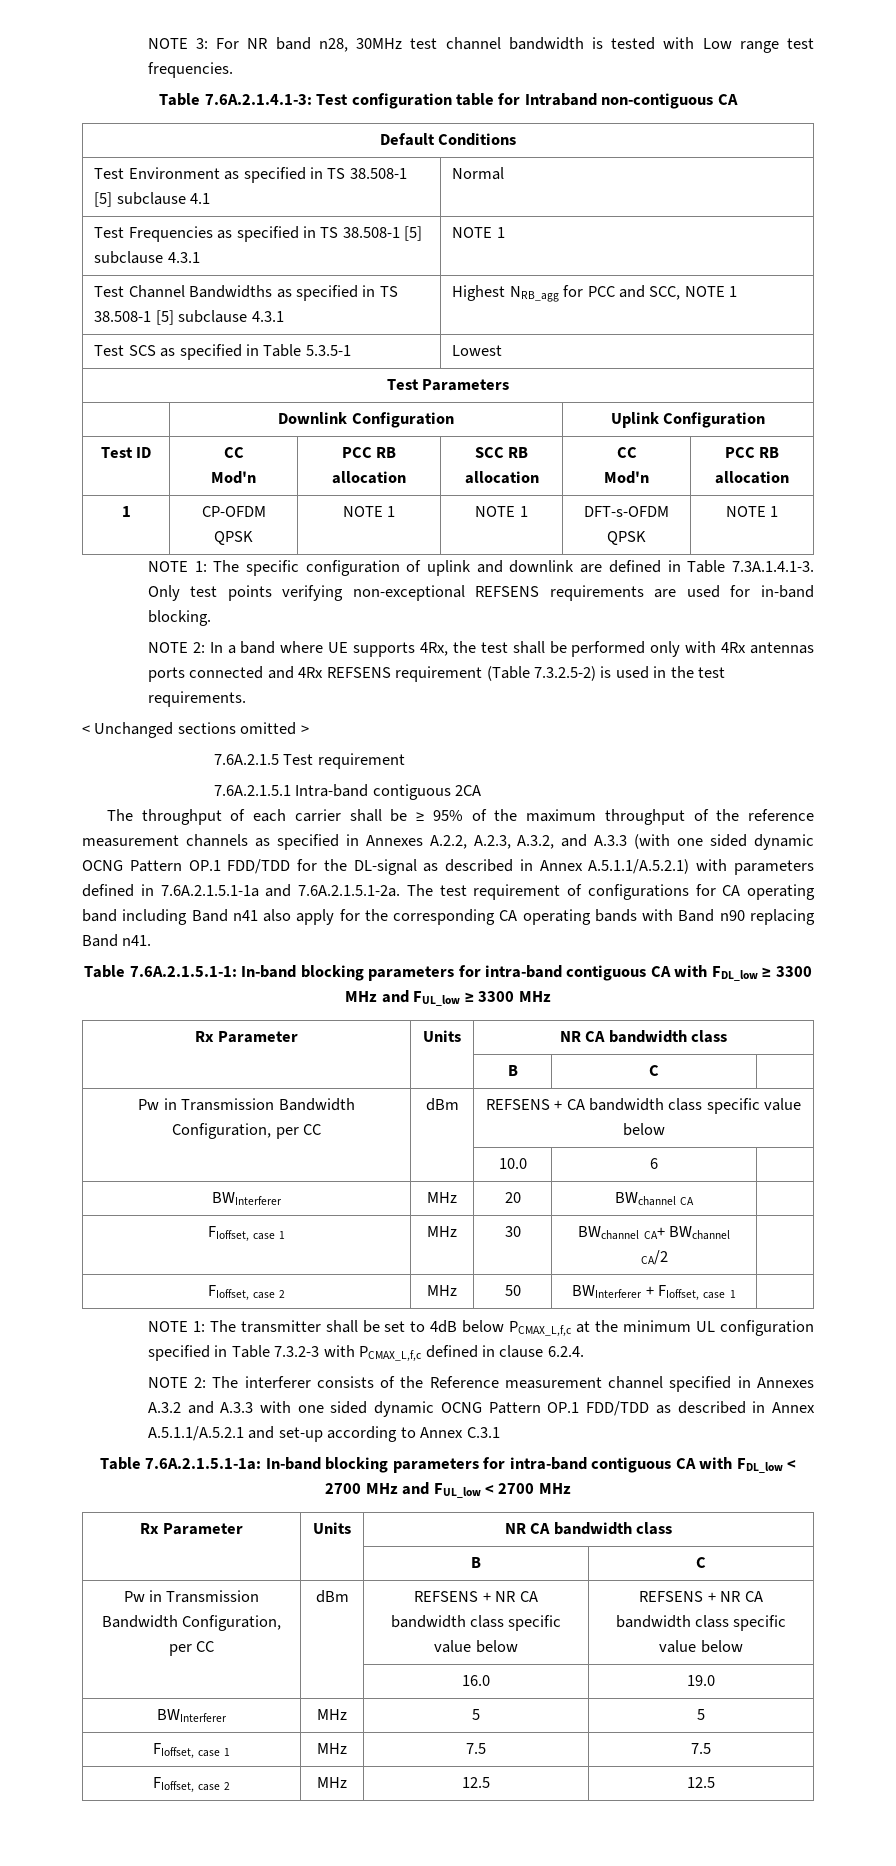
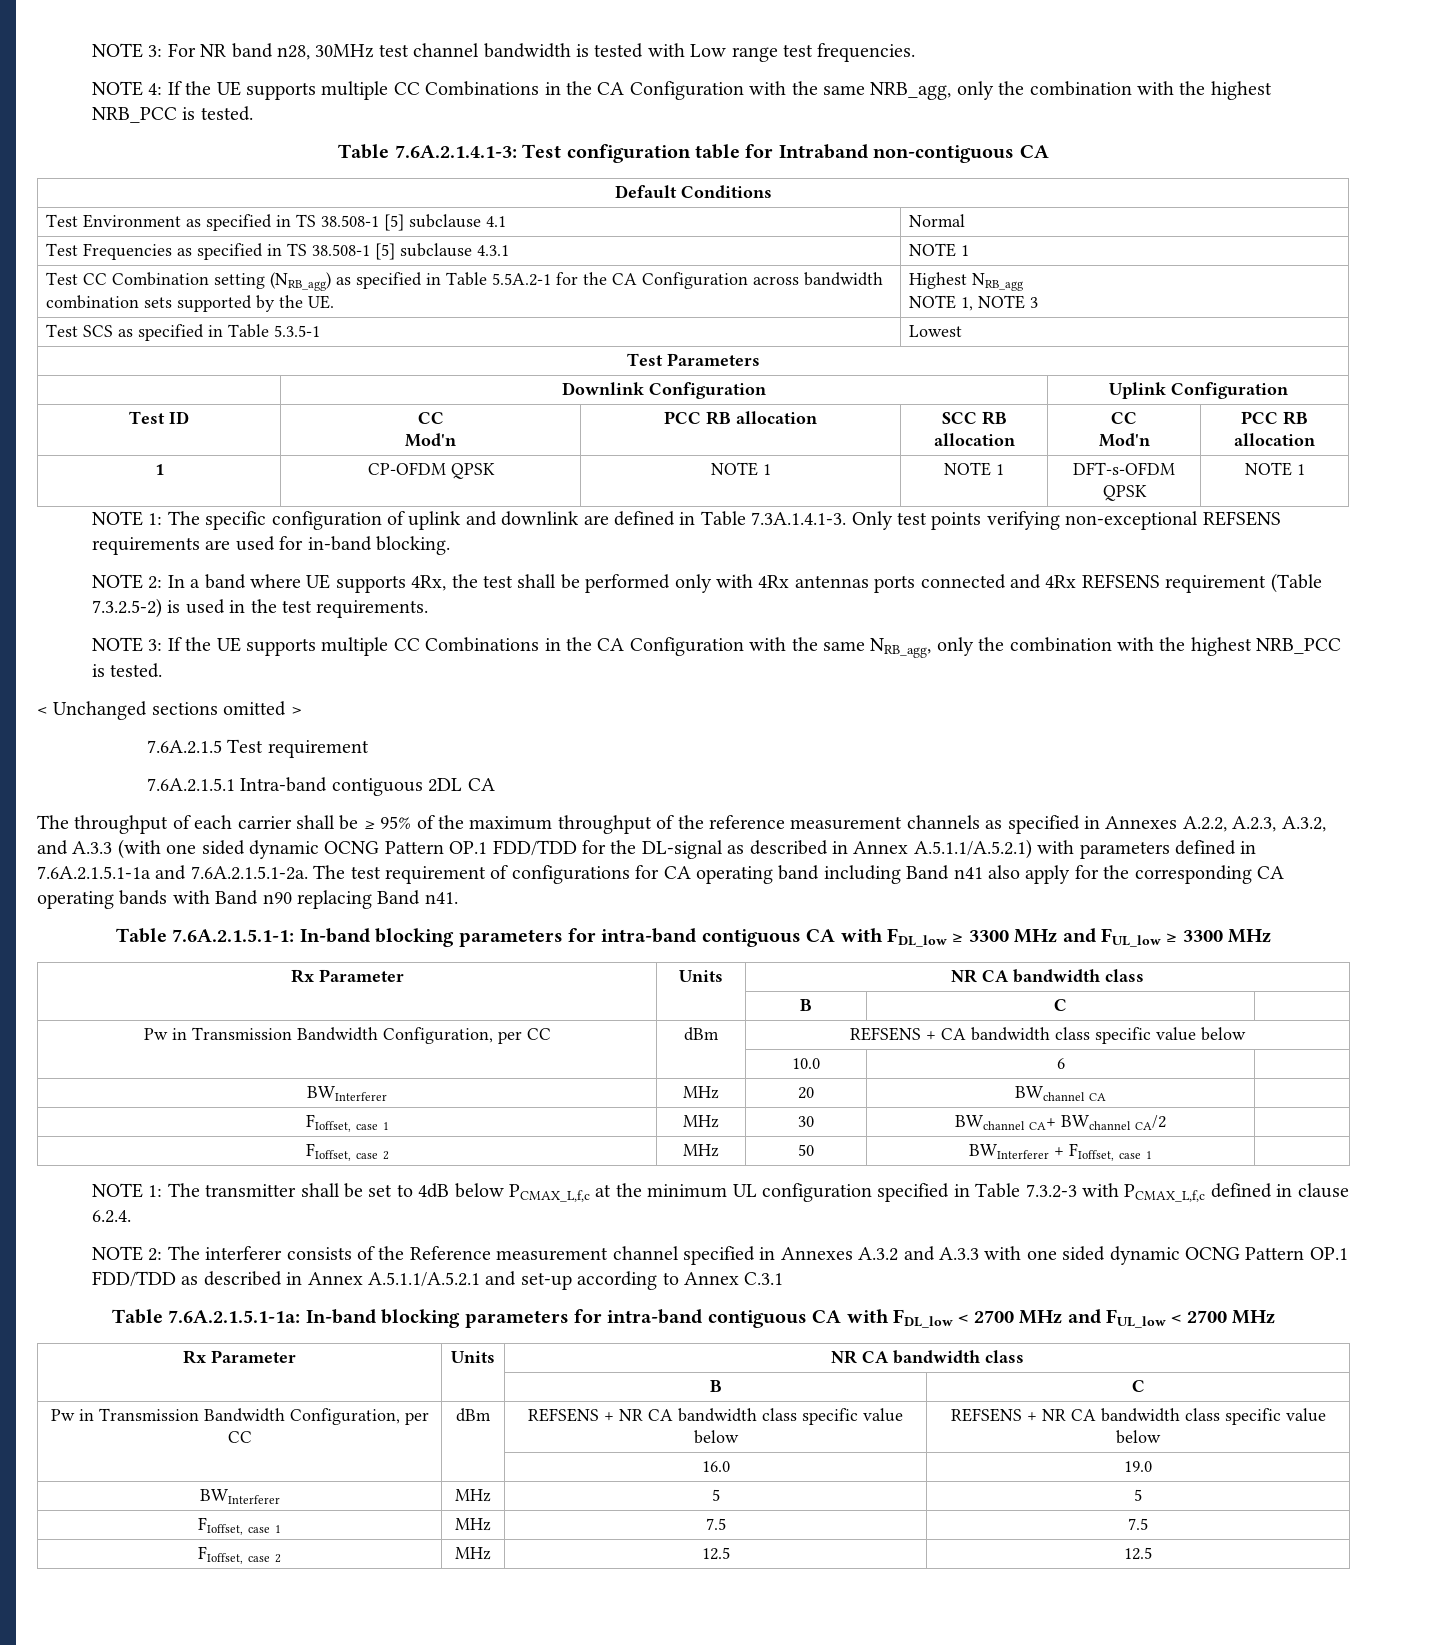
(233, 70) none -> [92,81,1272,100] [92,106,253,123] // NOTE 4: If the UE supports multiple CC Combinations in the CA Configuration with the same NRB_agg, only the combination with the highest NRB_PCC is tested.
[128,285,398,301] [94,310,284,325] [452,285,738,302] Channel Bandwidths as specified in TS 38.508-1 [5] subclause 4.3.1 | Highest NRB_agg for PCC and SCC, NOTE 1 -> [82,272,883,291] [45,295,334,312] [908,272,1023,291] [908,295,1038,311] CC Combination setting (NRB_agg) as specified in Table 5.5A.2-1 for the CA Configuration across bandwidth combination sets supported by the UE. | Highest NRB_agg // NOTE 1, NOTE 3
(246, 699) none -> [92,637,1342,658] [92,663,163,678] // NOTE 3: If the UE supports multiple CC Combinations in the CA Configuration with the same NRB_agg, only the combination with the highest NRB_PCC is tested.
[455,785,482,796] 2CA -> [428,778,495,792] 2DL CA

